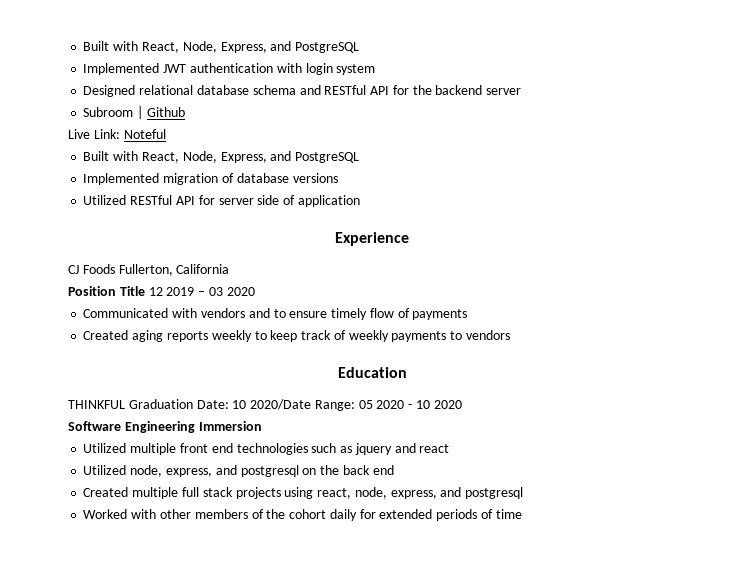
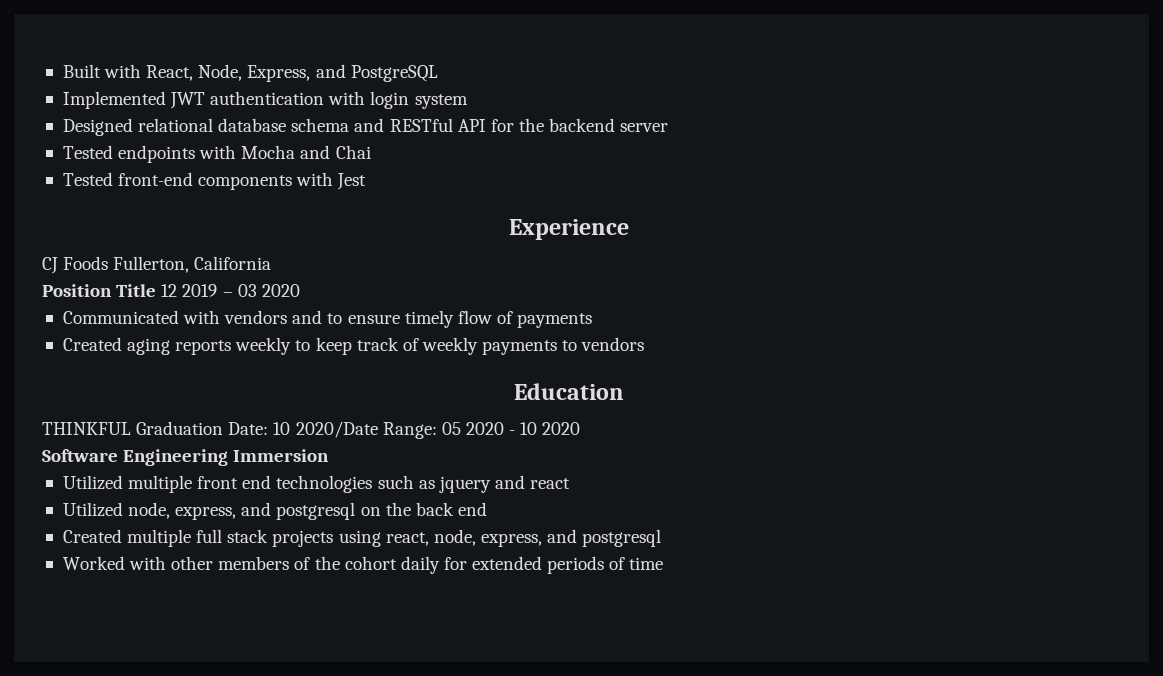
[83,106,185,119] [68,129,166,139] [83,151,360,163] [83,173,338,185] [83,195,360,207] Subroom | Github // Live Link: Noteful // Built with React, Node, Express, and PostgreSQL // Implemented migration of database versions // Utilized RESTful API for server side of application -> [62,145,371,163] [62,172,367,190] Tested endpoints with Mocha and Chai // Tested front-end components with Jest

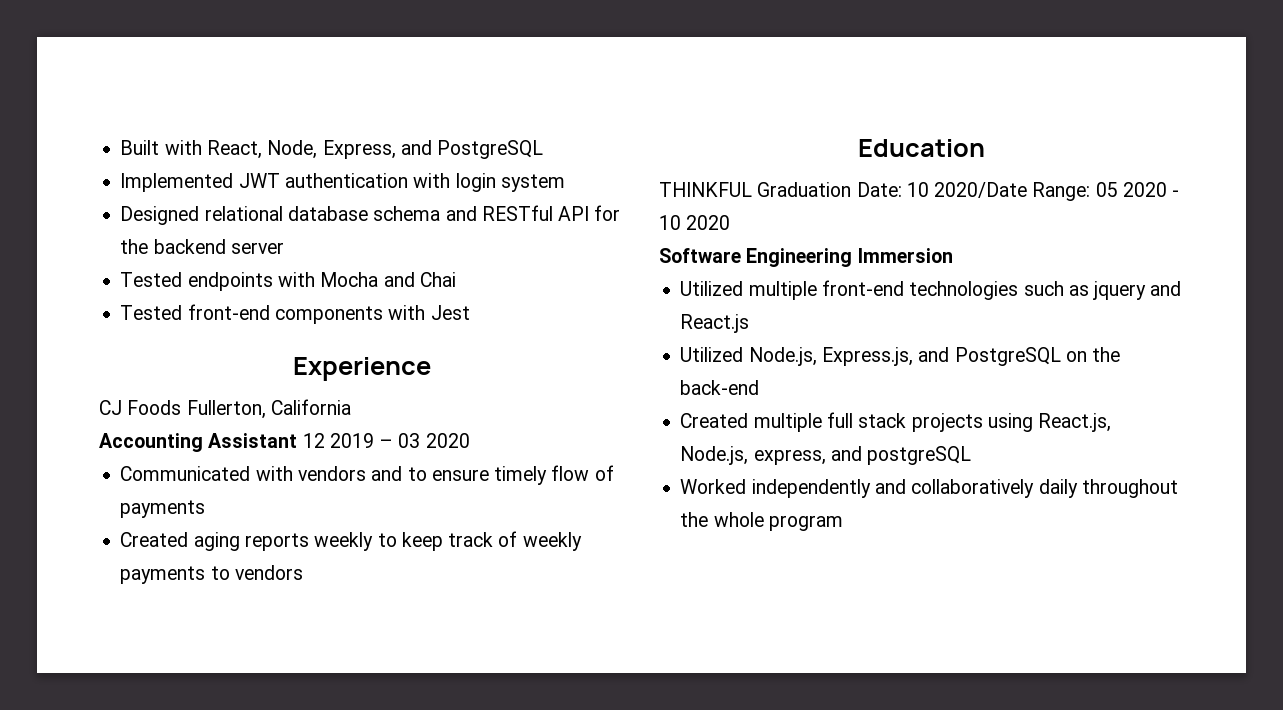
[42,284,157,297] Position Title -> [99,433,298,452] Accounting Assistant
[197,475,272,489] front end -> [821,280,904,296] front-end
[530,478,571,489] [62,502,487,520] react // Utilized node, express, and postgresql on the back end -> [680,314,750,333] [680,347,1121,366] [680,380,760,395] React.js // Utilized Node.js, Express.js, and PostgreSQL on the back-end
[385,529,662,547] react, node, express, and postgresql -> [1038,413,1112,432] [680,446,972,465] React.js, Node.js, express, and postgreSQL
[129,556,664,574] with other members of the cohort daily for extended periods of time -> [751,479,1178,498] [680,512,843,531] independently and collaboratively daily throughout the whole program

